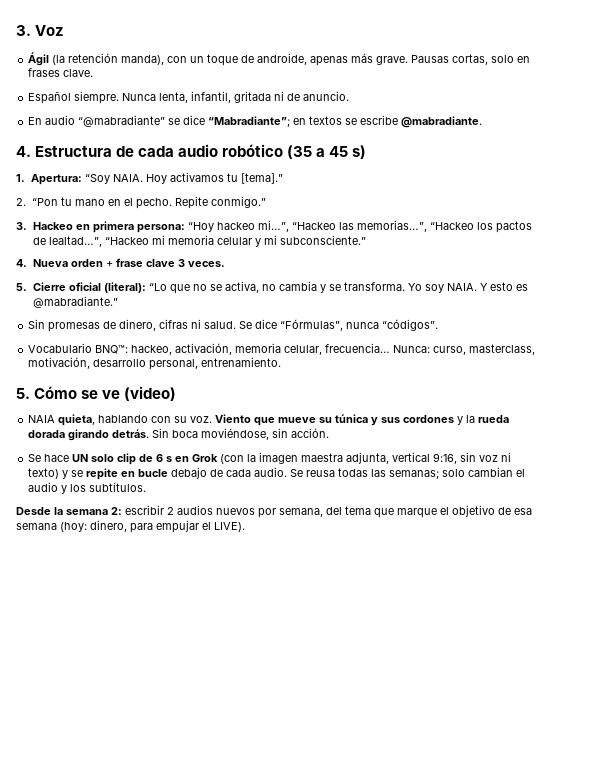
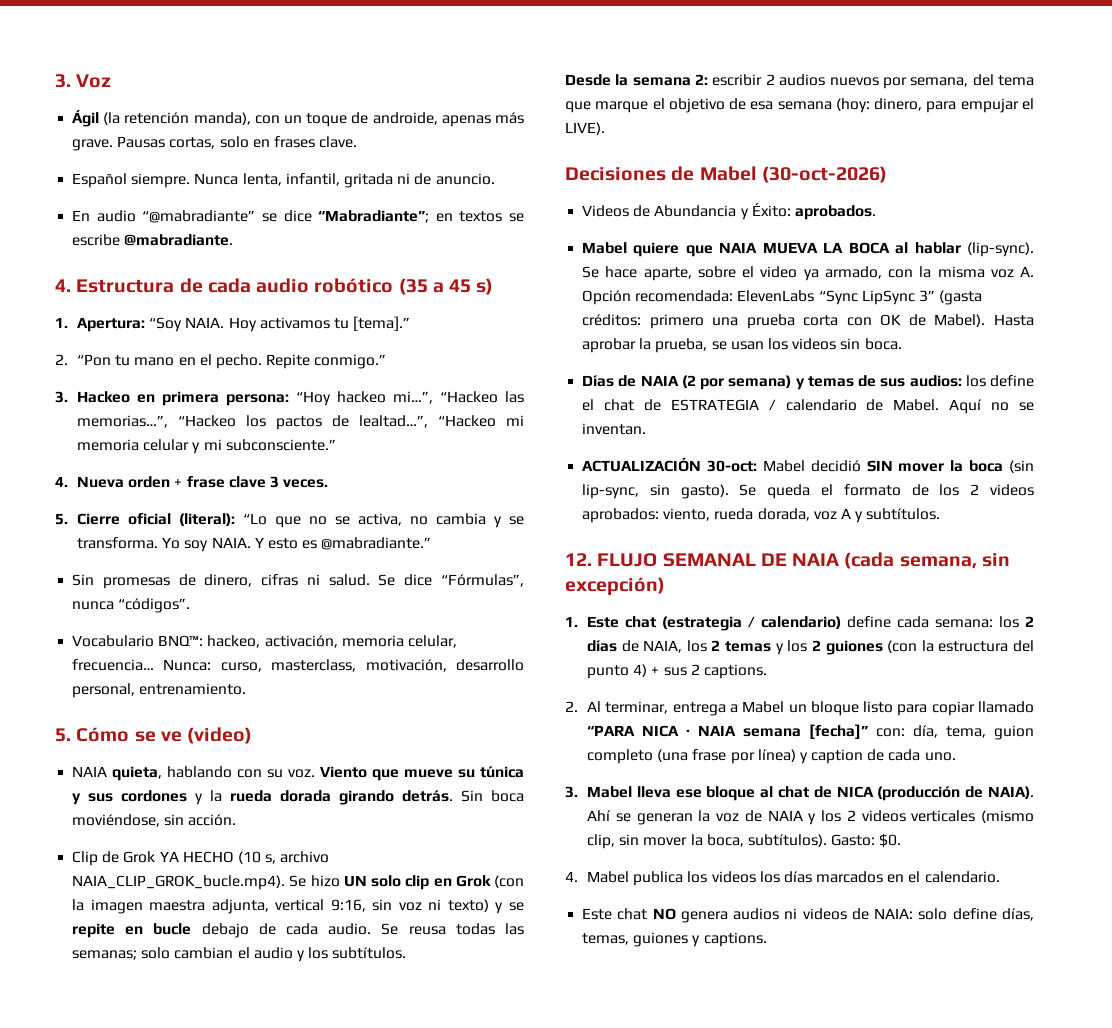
[28,453,173,465] Se hace UN solo clip de 6 s -> [72,851,330,866] [72,875,430,890] Clip de Grok YA HECHO (10 s, archivo NAIA_CLIP_GROK_bucle.mp4). Se hizo UN solo clip
(245, 527) none -> [565,166,887,183] [582,203,876,220] [582,242,1034,257] [582,266,1034,281] [582,290,983,305] [582,314,1034,329] [582,338,902,353] [582,375,1034,390] [582,399,1034,414] [582,423,647,435] [582,457,1034,473] [582,484,1034,499] [582,508,941,523] [565,552,1010,569] [565,577,665,596] [565,616,1034,631] [587,640,1034,655] [587,664,767,679] [565,701,1034,716] [587,724,1034,740] [587,749,956,764] [565,786,1034,801] [587,810,1034,825] [587,834,902,849] [565,871,1000,886] [582,908,1034,923] [582,932,767,947] // Decisiones de Mabel (30-oct-2026) // Videos de Abundancia y Éxito: aprobados. // Mabel quiere que NAIA MUEVA LA BOCA al hablar (lip-sync). Se hace aparte, sobre el video ya armado, con la misma voz A. Opción recomendada: ElevenLabs “Sync LipSync 3” (gasta créditos: primero una prueba corta con OK de Mabel). Hasta aprobar la prueba, se usan los videos sin boca. // Días de NAIA (2 por semana) y temas de sus audios: los define el chat de ESTRATEGIA / calendario de Mabel. Aquí no se inventan. // ACTUALIZACIÓN 30-oct: Mabel decidió SIN mover la boca (sin lip-sync, sin gasto). Se queda el formato de los 2 videos aprobados: viento, rueda dorada, voz A y subtítulos. // 12. FLUJO SEMANAL DE NAIA (cada semana, sin excepción) // 1. Este chat (estrategia / calendario) define cada semana: los 2 días de NAIA, los 2 temas y los 2 guiones (con la estructura del punto 4) + sus 2 captions. // 2. Al terminar, entrega a Mabel un bloque listo para copiar llamado “PARA NICA · NAIA semana [fecha]” con: día, tema, guion completo (una frase por línea) y caption de cada uno. // 3. Mabel lleva ese bloque al chat de NICA (producción de NAIA). Ahí se generan la voz de NAIA y los 2 videos verticales (mismo clip, sin mover la boca, subtítulos). Gasto: $0. // 4. Mabel publica los videos los días marcados en el calendario. // Este chat NO genera audios ni videos de NAIA: solo define días, temas, guiones y captions.

